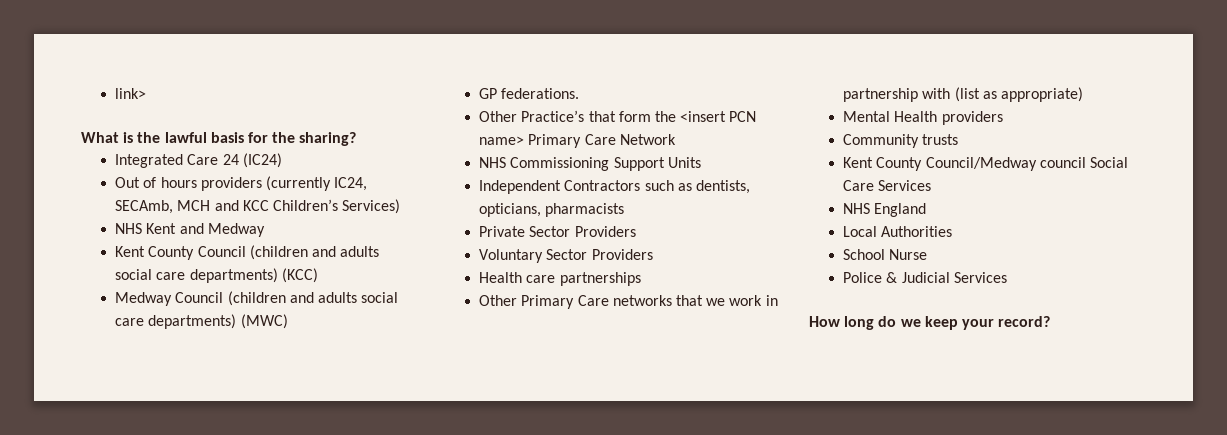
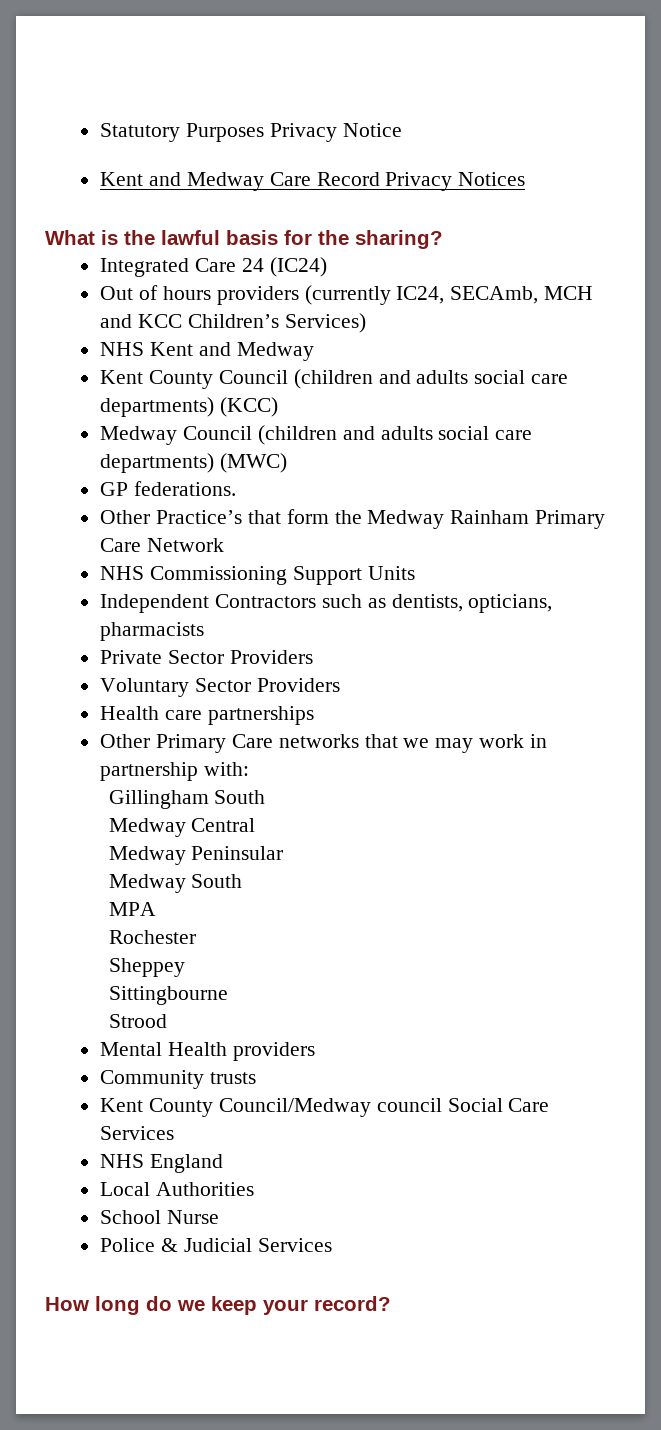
[115,88,147,99] link> -> [100,123,402,142] [100,172,526,191] Statutory Purposes Privacy Notice // Kent and Medway Care Record Privacy Notices
[680,111,757,122] [479,136,525,145] <insert PCN name> -> [367,510,530,529] Medway Rainham
(726, 302) none -> [435,738,474,753] may
[922,87,1084,102] with (list as appropriate) -> [204,762,250,776] [108,790,266,809] [108,818,256,837] [108,846,284,865] [108,874,243,893] [108,902,156,916] [108,930,196,944] [108,958,185,977] [108,986,228,1005] [108,1014,167,1028] with: // Gillingham South // Medway Central // Medway Peninsular // Medway South // MPA // Rochester // Sheppey // Sittingbourne // Strood

